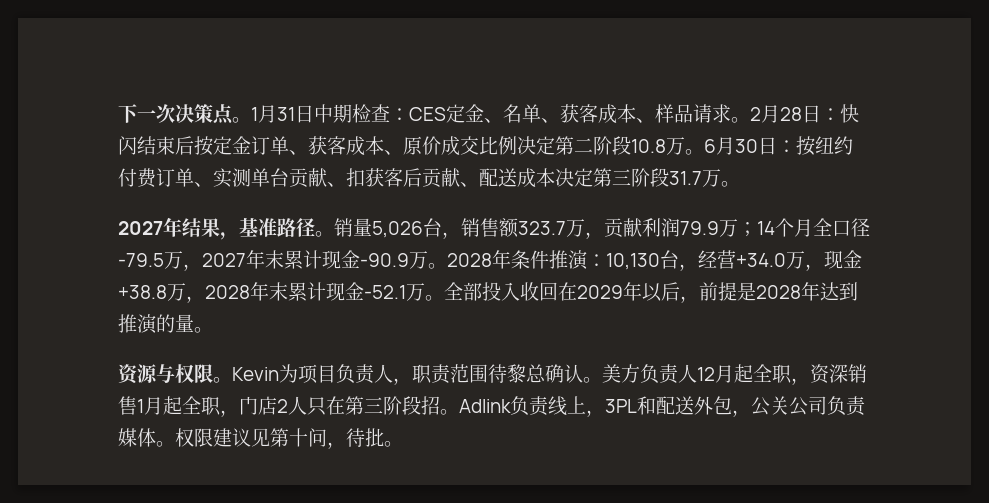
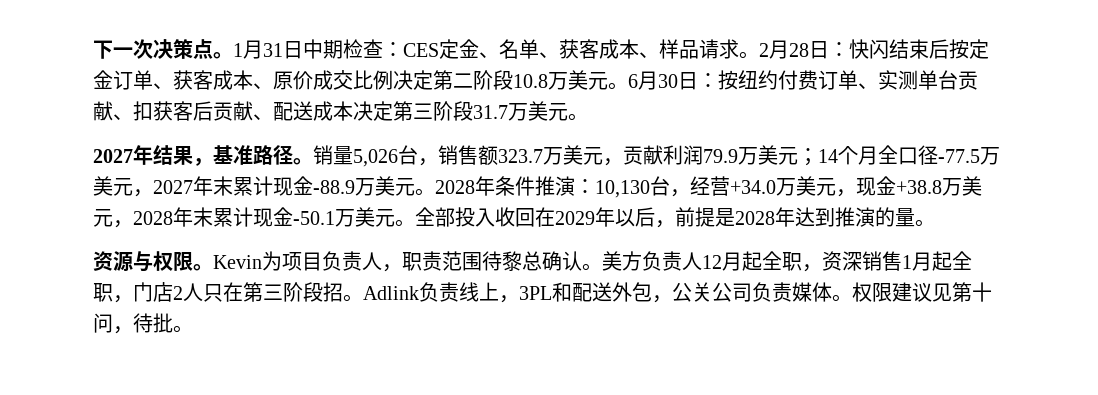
(685, 146) none -> [568,70,608,90] 美元
(721, 178) none -> [528,101,568,121] 美元
(585, 228) none -> [563,145,603,165] 美元
(738, 228) none -> [758,145,798,165] 美元
[118,251,183,269] -79.5万 -> [938,147,1000,165] [93,176,133,196] -77.5万美元
[360,251,428,269] -90.9万 -> [313,176,415,196] -88.9万美元
(805, 260) none -> [796,176,836,196] 美元
(186, 292) none -> [962,176,982,196] [93,209,113,227] 美元
[364,283,425,301] -52.1万 -> [293,207,395,227] -50.1万美元

